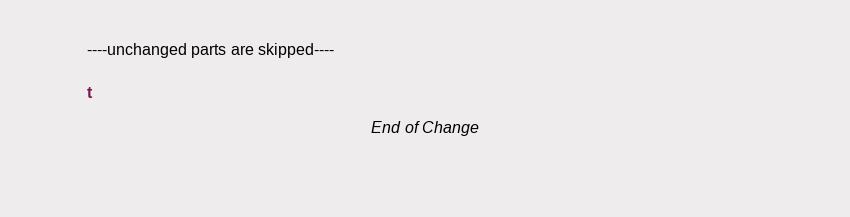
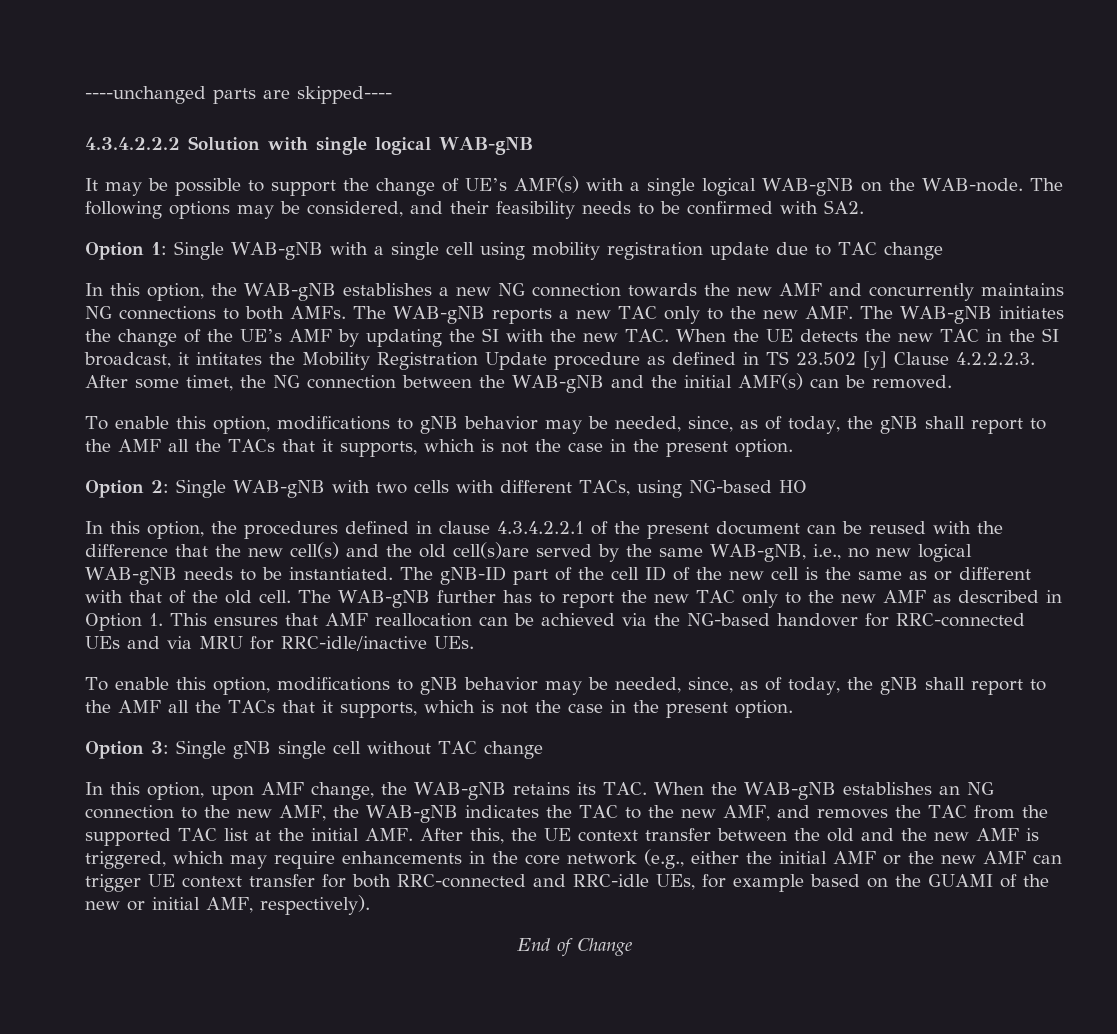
[87,87,93,98] t -> [85,136,533,155] [85,176,1063,196] [85,200,864,219] [85,241,943,260] [85,283,1064,301] [85,306,1064,324] [85,328,1059,347] [84,351,1035,370] [85,373,952,393] [85,416,1046,434] [85,439,793,457] [85,479,807,498] [85,521,1003,539] [85,542,972,562] [85,566,1031,585] [85,590,1062,608] [85,613,1025,631] [85,636,474,651] [85,677,1046,695] [85,700,793,718] [85,740,543,759] [85,782,994,800] [85,805,1048,823] [85,828,1039,846] [85,849,1062,869] [85,874,1049,892] [85,895,370,915] 4.3.4.2.2.2 Solution with single logical WAB-gNB // It may be possible to support the change of UE’s AMF(s) with a single logical WAB-gNB on the WAB-node. The following options may be considered, and their feasibility needs to be confirmed with SA2. // Option 1: Single WAB-gNB with a single cell using mobility registration update due to TAC change // In this option, the WAB-gNB establishes a new NG connection towards the new AMF and concurrently maintains NG connections to both AMFs. The WAB-gNB reports a new TAC only to the new AMF. The WAB-gNB initiates the change of the UE’s AMF by updating the SI with the new TAC. When the UE detects the new TAC in the SI broadcast, it intitates the Mobility Registration Update procedure as defined in TS 23.502 [y] Clause 4.2.2.2.3. After some timet, the NG connection between the WAB-gNB and the initial AMF(s) can be removed. // To enable this option, modifications to gNB behavior may be needed, since, as of today, the gNB shall report to the AMF all the TACs that it supports, which is not the case in the present option. // Option 2: Single WAB-gNB with two cells with different TACs, using NG-based HO // In this option, the procedures defined in clause 4.3.4.2.2.1 of the present document can be reused with the difference that the new cell(s) and the old cell(s)are served by the same WAB-gNB, i.e., no new logical WAB-gNB needs to be instantiated. The gNB-ID part of the cell ID of the new cell is the same as or different with that of the old cell. The WAB-gNB further has to report the new TAC only to the new AMF as described in Option 1. This ensures that AMF reallocation can be achieved via the NG-based handover for RRC-connected UEs and via MRU for RRC-idle/inactive UEs. // To enable this option, modifications to gNB behavior may be needed, since, as of today, the gNB shall report to the AMF all the TACs that it supports, which is not the case in the present option. // Option 3: Single gNB single cell without TAC change // In this option, upon AMF change, the WAB-gNB retains its TAC. When the WAB-gNB establishes an NG connection to the new AMF, the WAB-gNB indicates the TAC to the new AMF, and removes the TAC from the supported TAC list at the initial AMF. After this, the UE context transfer between the old and the new AMF is triggered, which may require enhancements in the core network (e.g., either the initial AMF or the new AMF can trigger UE context transfer for both RRC-connected and RRC-idle UEs, for example based on the GUAMI of the new or initial AMF, respectively).

